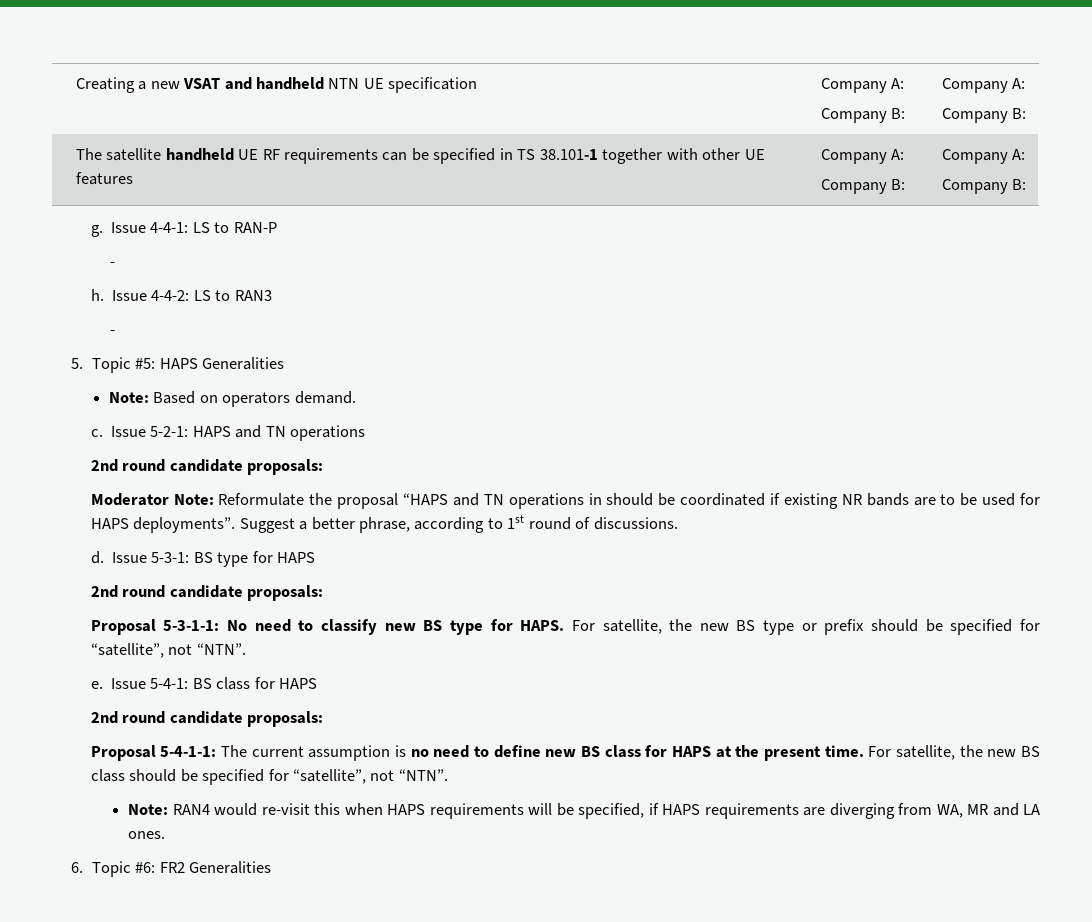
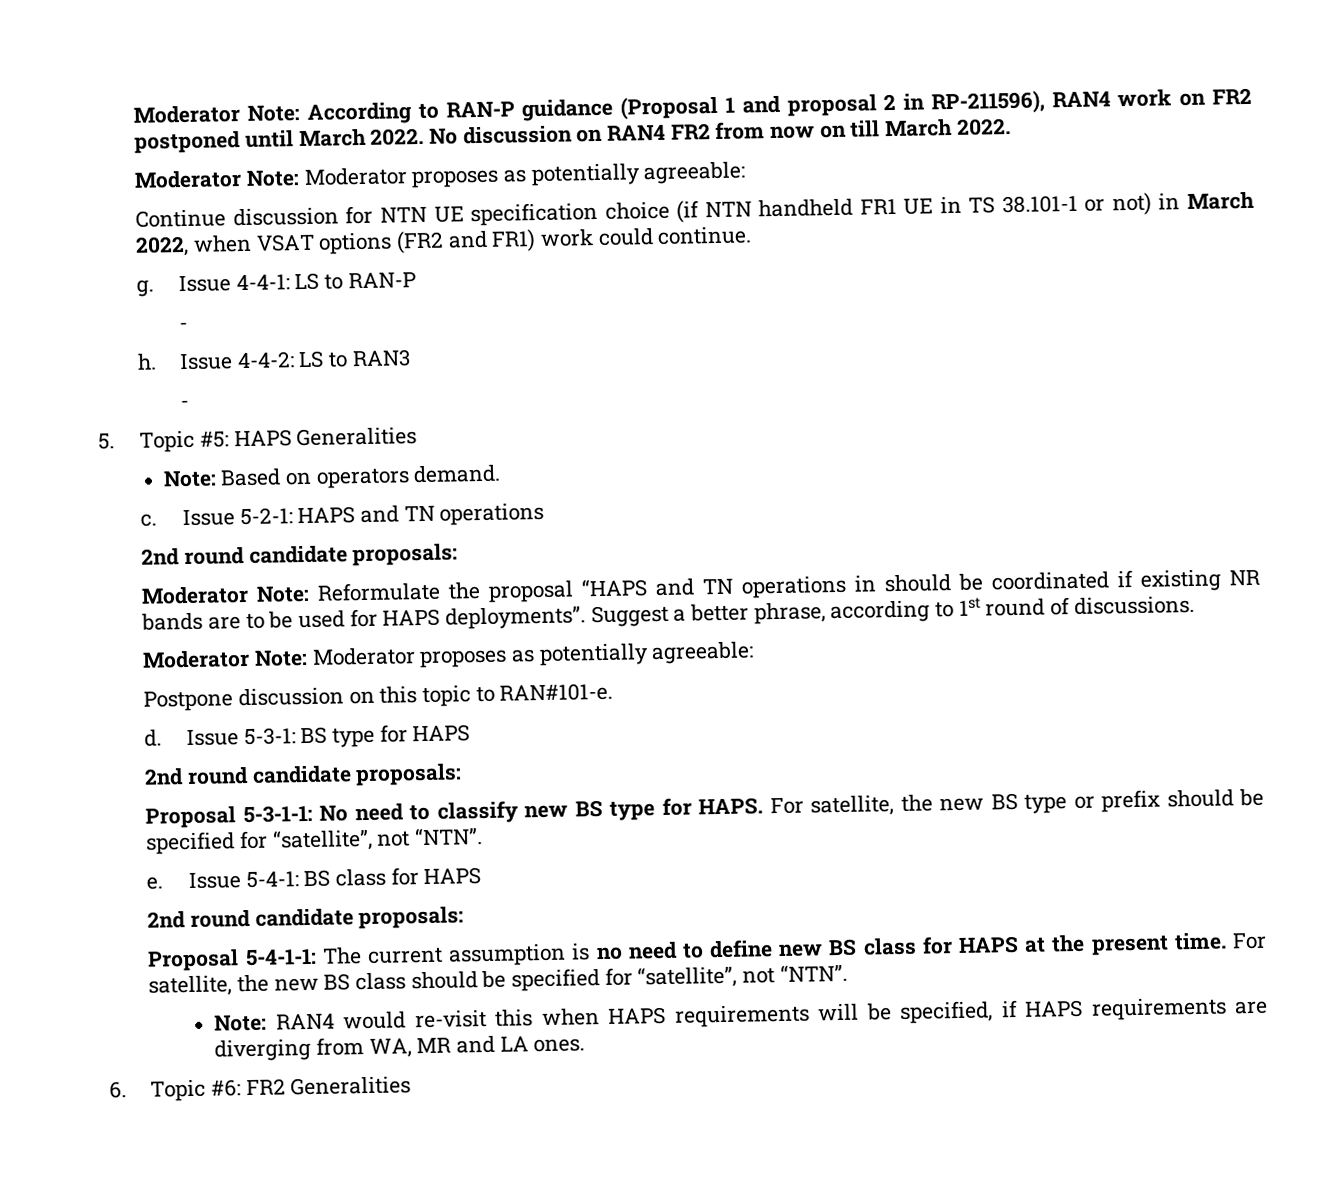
[75,77,478,93] [820,78,905,93] [820,108,906,123] [941,78,1026,93] [941,108,1027,123] [75,148,765,164] [75,172,133,185] [820,149,905,164] [820,179,906,194] [941,149,1026,164] [941,179,1027,194] Creating a new VSAT and handheld NTN UE specification | Company A: // Company B: | Company A: // Company B: // The satellite handheld UE RF requirements can be specified in TS 38.101-1 together with other UE features | Company A: // Company B: | Company A: // Company B: -> [133,87,1252,125] [134,117,1011,154] [134,161,747,189] [135,191,1255,228] [135,226,753,257] Moderator Note: According to RAN-P guidance (Proposal 1 and proposal 2 in RP-211596), RAN4 work on FR2 postponed until March 2022. No discussion on RAN4 FR2 from now on till March 2022. // Moderator Note: Moderator proposes as potentially agreeable: // Continue discussion for NTN UE specification choice (if NTN handheld FR1 UE in TS 38.101-1 or not) in March 2022, when VSAT options (FR2 and FR1) work could continue.
(678, 523) none -> [142,641,755,669] [143,682,614,712] // Moderator Note: Moderator proposes as potentially agreeable: // Postpone discussion on this topic to RAN#101-e.

